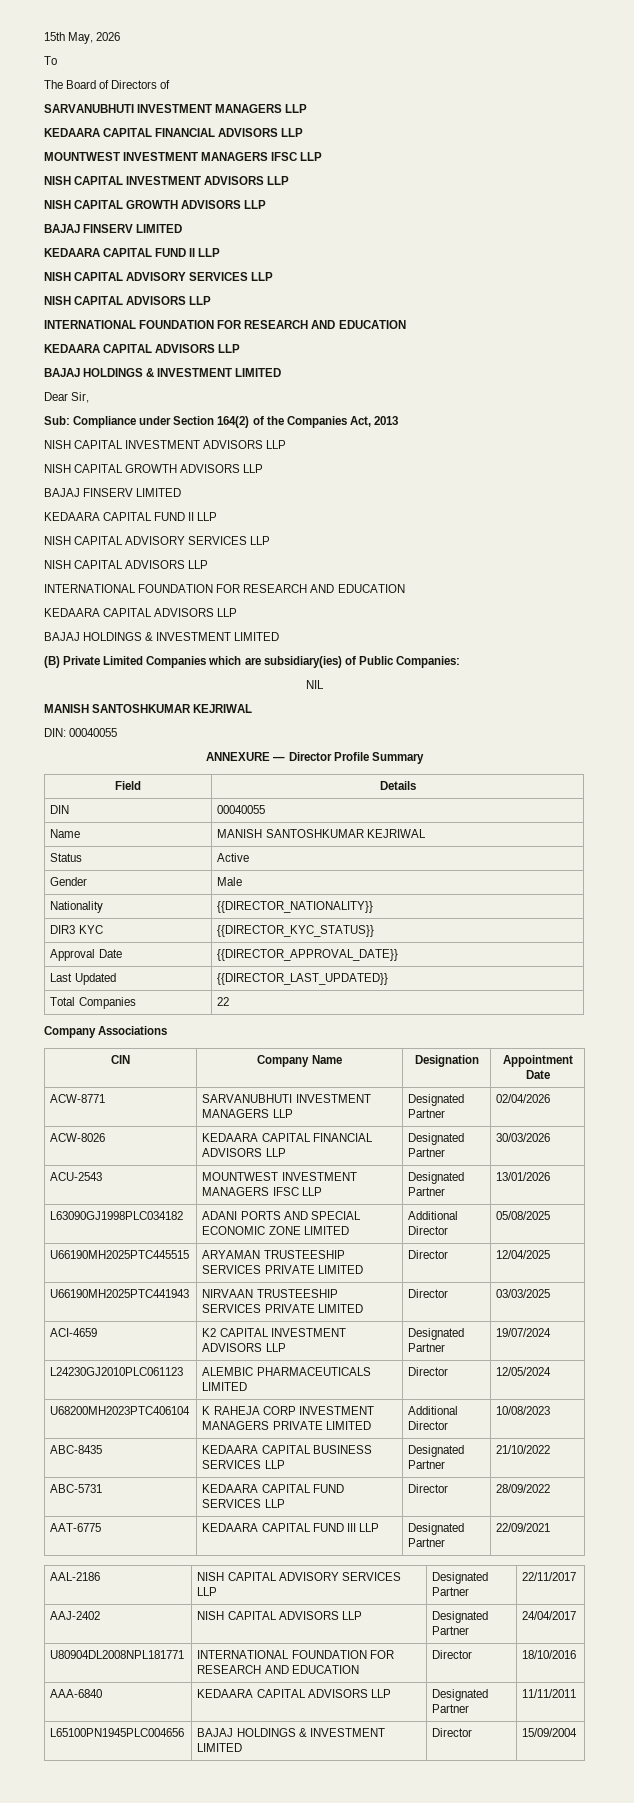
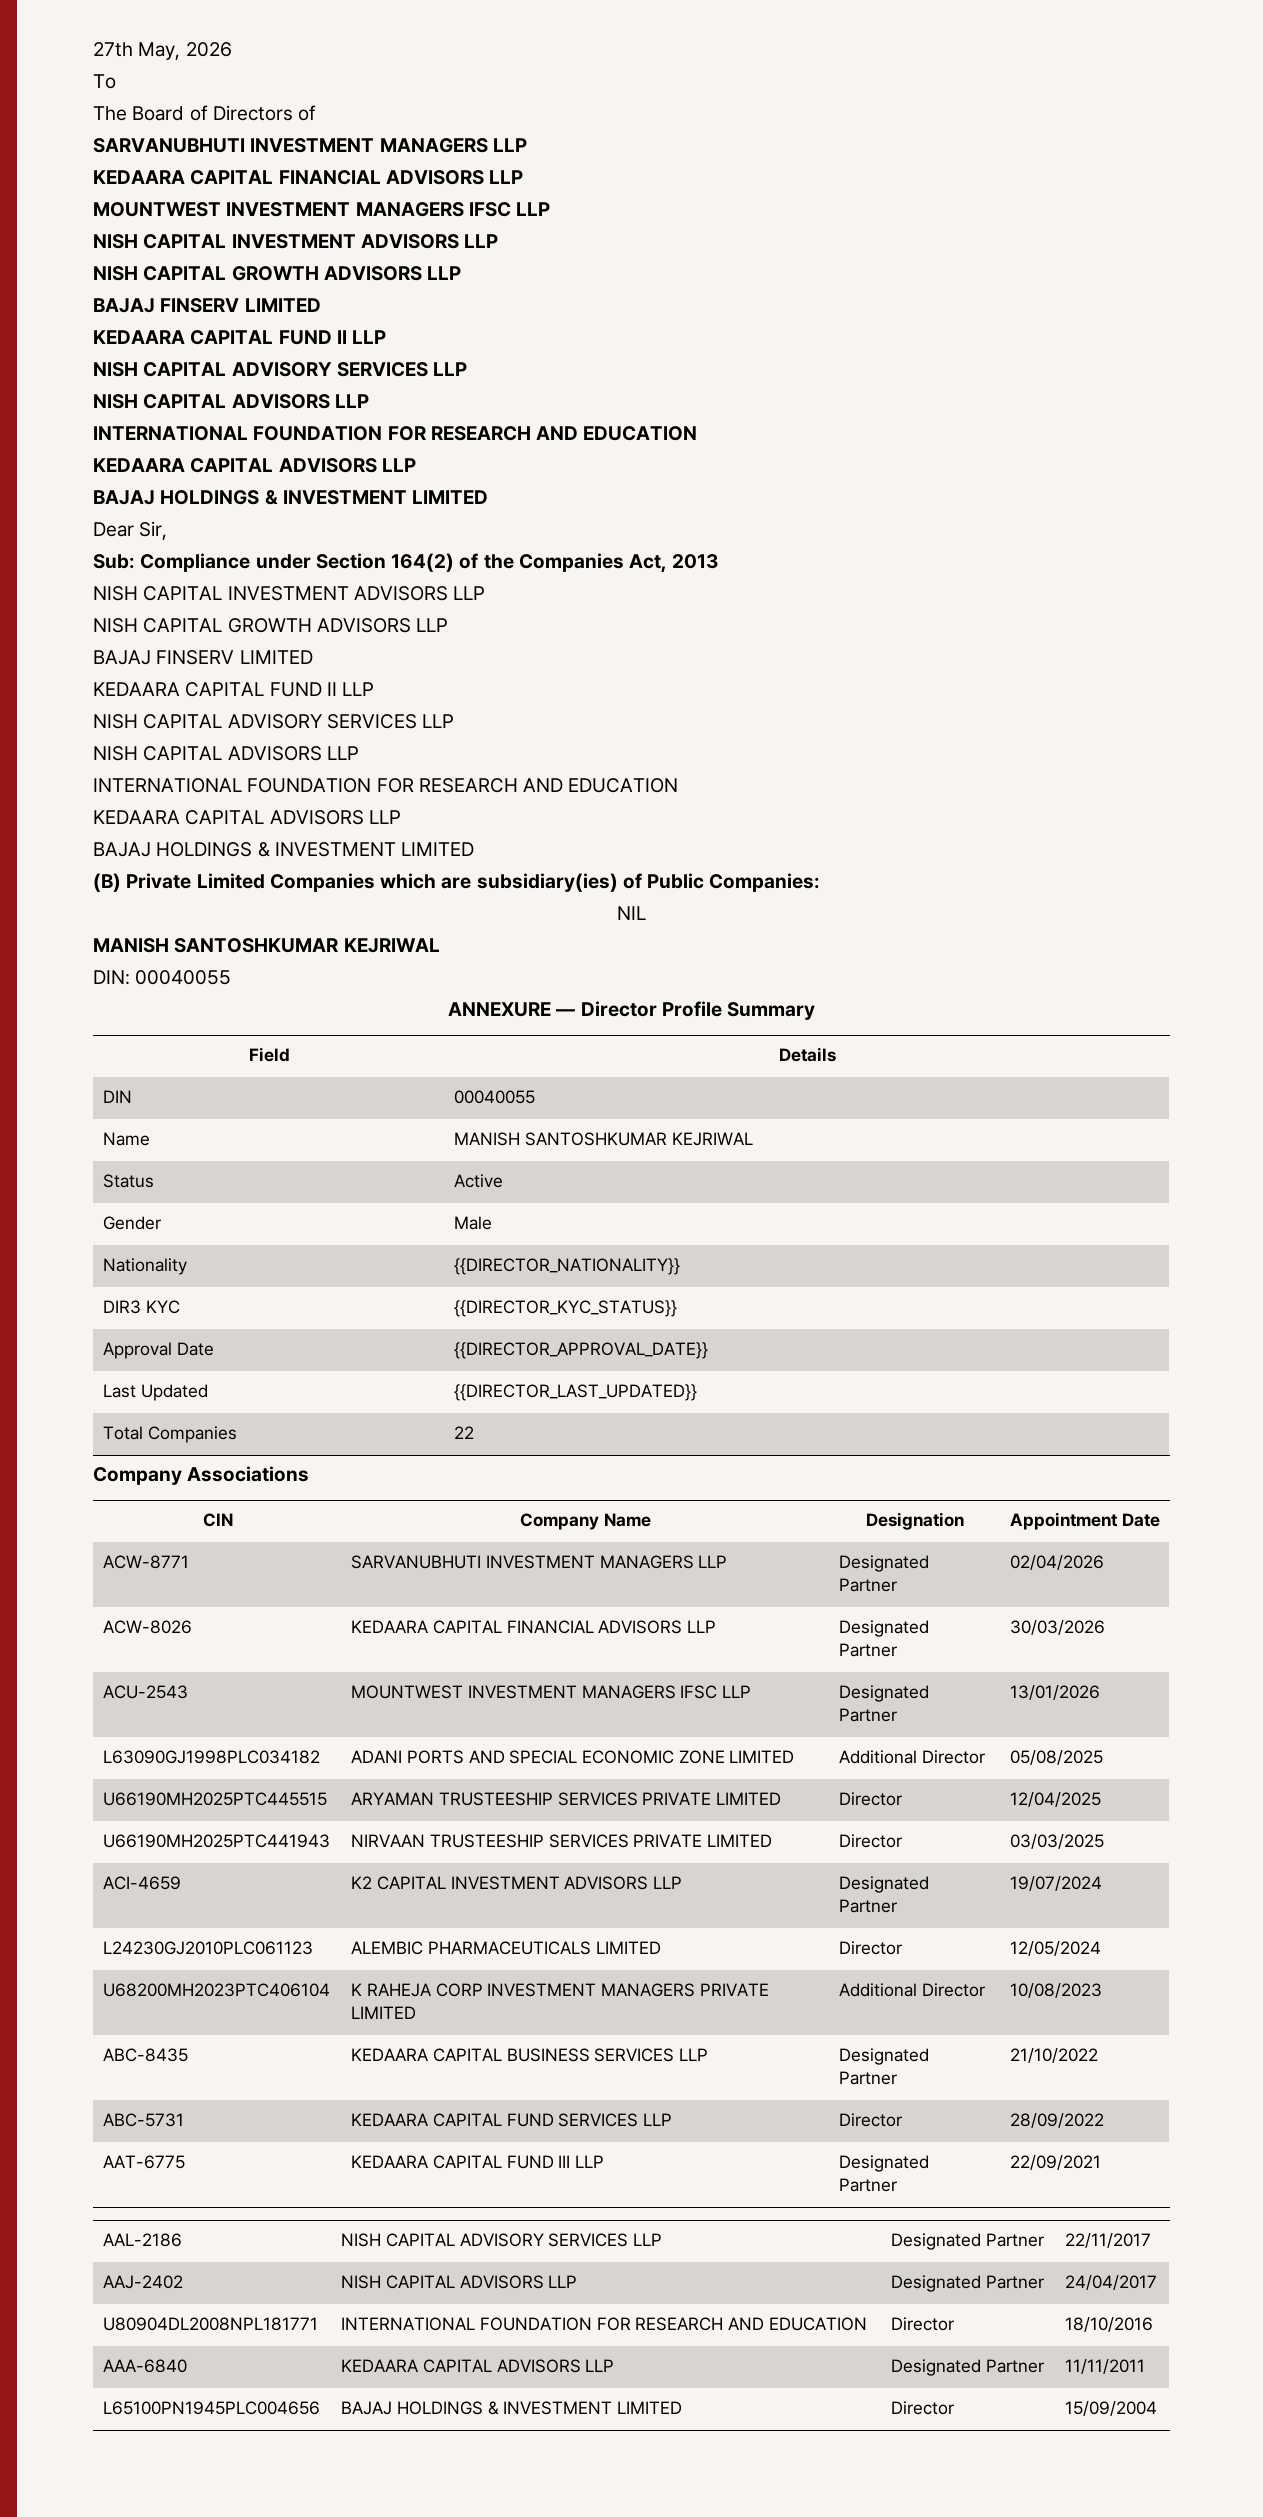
[44,32,65,41] 15th -> [93,42,133,57] 27th

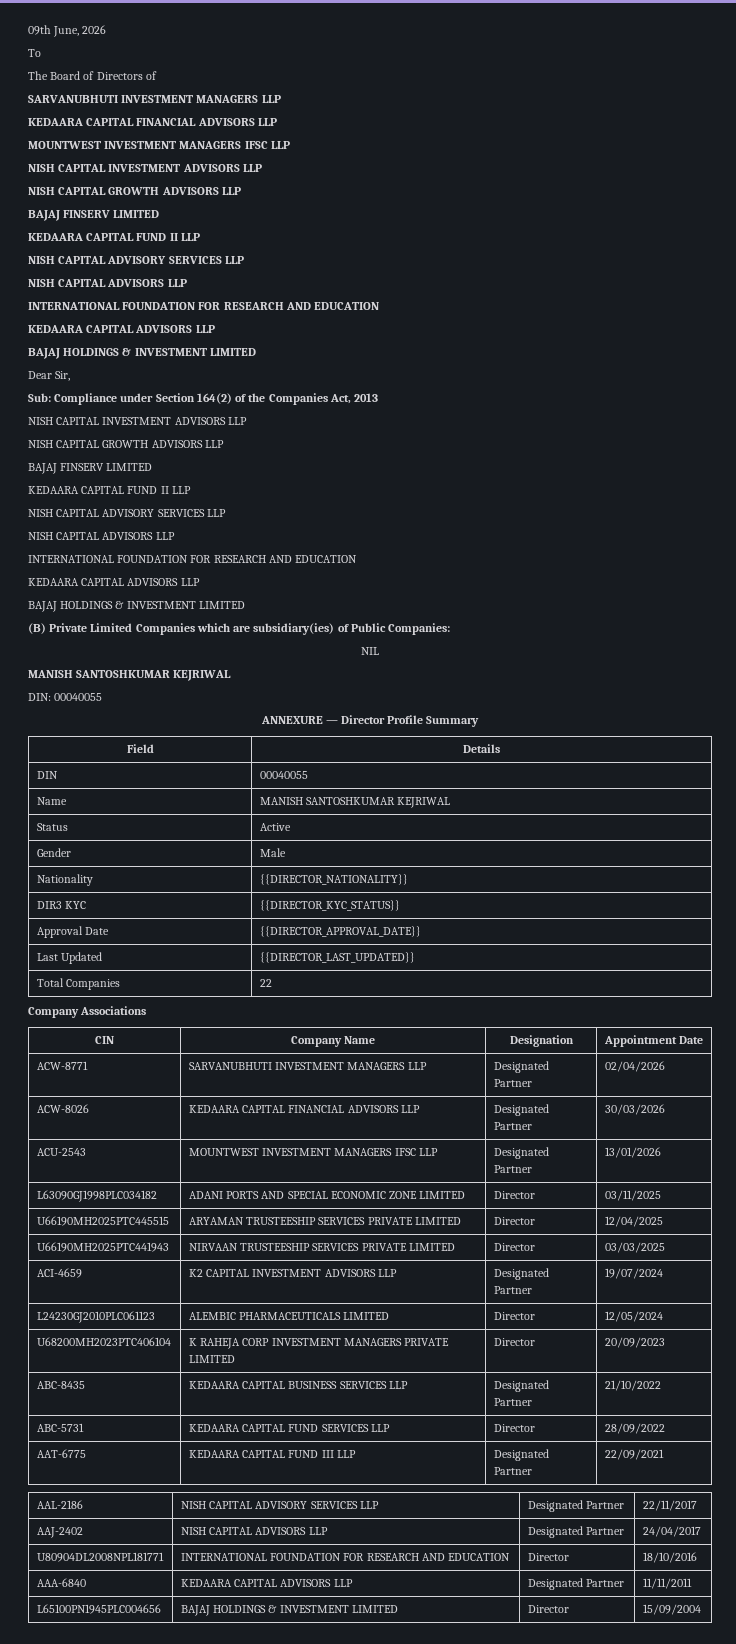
[93,42,181,60] 27th May, -> [28,25,80,37] 09th June,
[839,1750,985,1764] [1010,1750,1104,1765] Additional Director | 05/08/2025 -> [493,1191,535,1199] [604,1190,661,1201] Director | 03/11/2025
[839,1983,985,1997] [1010,1983,1103,1998] Additional Director | 10/08/2023 -> [493,1338,535,1346] [604,1337,665,1348] Director | 20/09/2023

